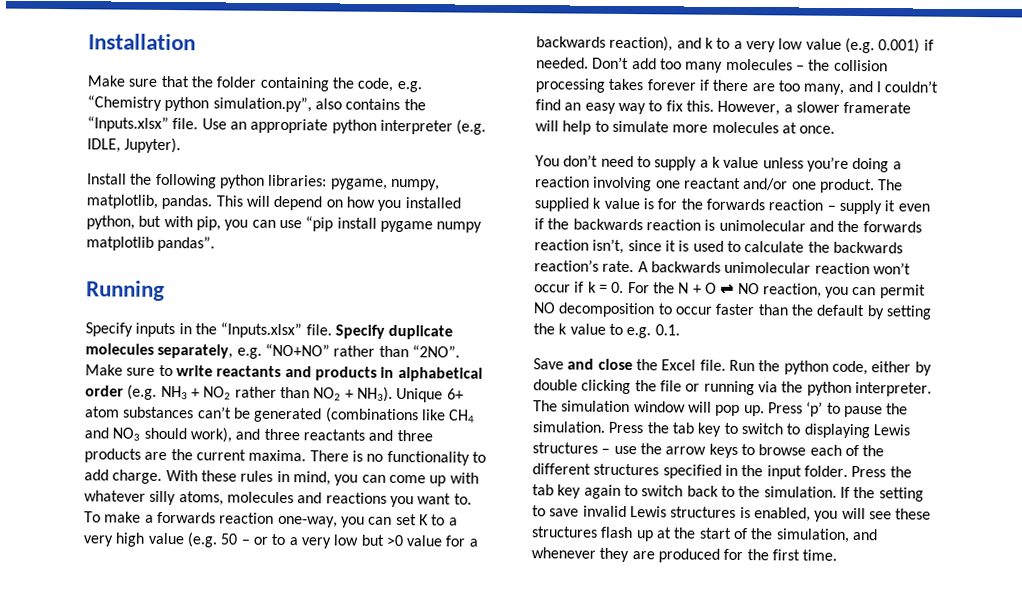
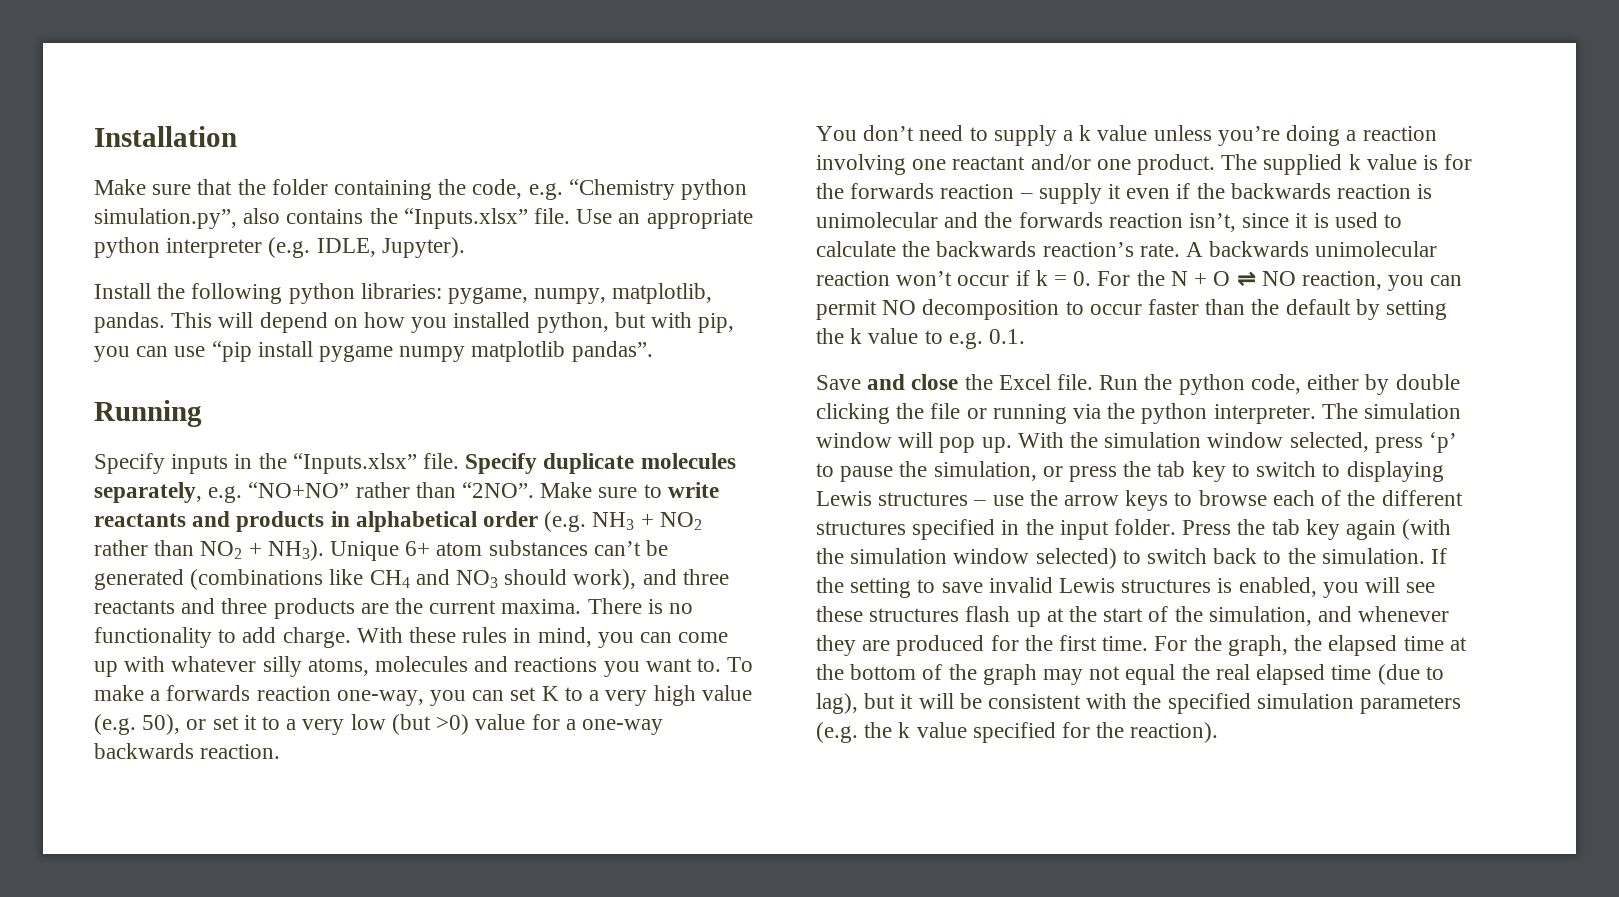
[220,533,403,549] 50 – or to a very low but >0 -> [142,714,470,735] 50), or set it to a very low (but >0)
[536,35,934,54] [536,56,888,73] [535,78,939,95] [535,99,912,116] [535,120,836,135] backwards reaction), and k to a very low value (e.g. 0.001) if needed. Don’t add too many molecules – the collision processing takes forever if there are too many, and I couldn’t find an easy way to fix this. However, a slower framerate will help to simulate more molecules at once. -> [581,719,663,735] [94,743,281,759] one-way backwards reaction.
[767,402,803,414] Press -> [1017,432,1423,453] With the simulation window selected, press
[532,421,644,434] simulation. Press -> [933,461,1118,482] simulation, or press
(621, 491) none -> [1402,519,1452,540] [816,548,1117,569] (with the simulation window selected)
(838, 555) none -> [1154,635,1467,656] [816,664,1444,685] [816,693,1462,714] [816,722,1219,743] For the graph, the elapsed time at the bottom of the graph may not equal the real elapsed time (due to lag), but it will be consistent with the specified simulation parameters (e.g. the k value specified for the reaction).

